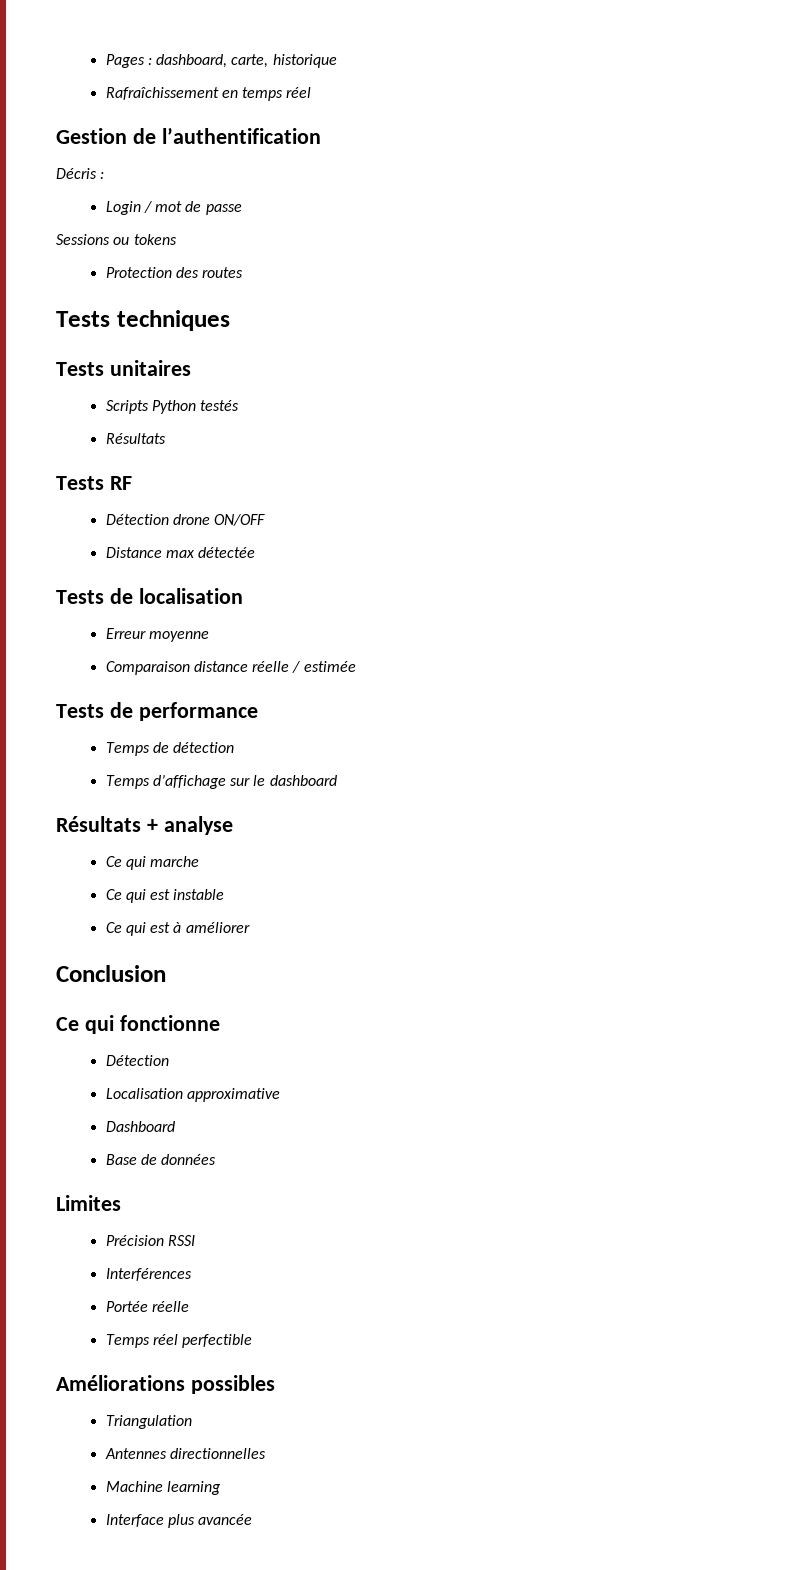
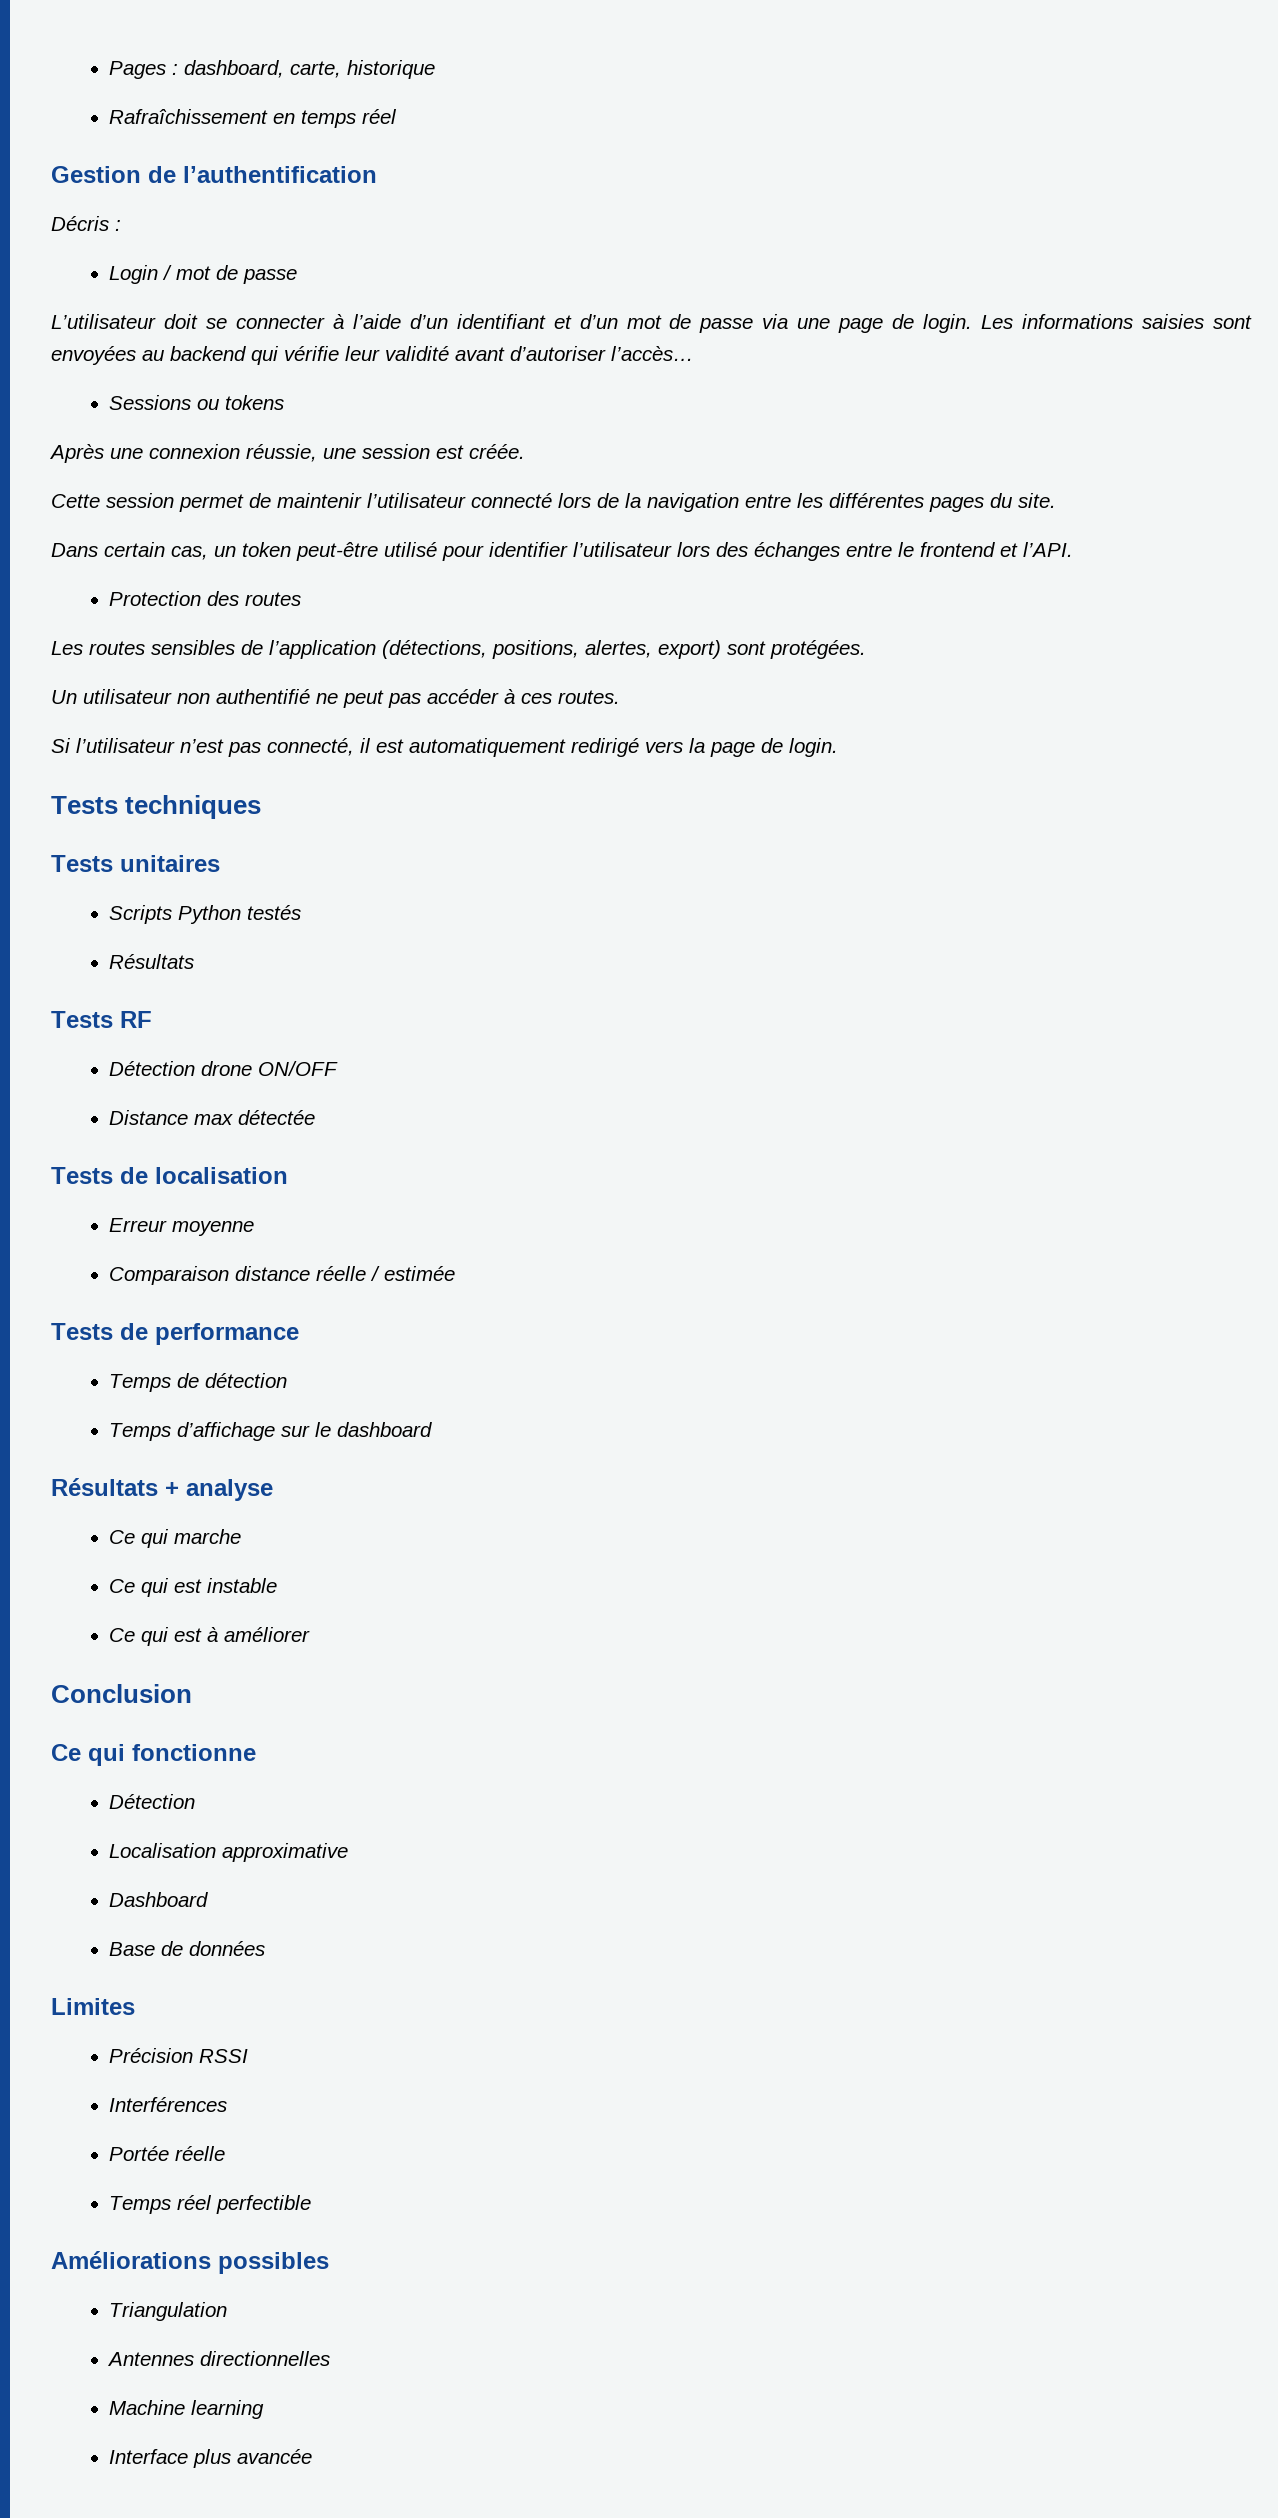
[56,234,177,245] [105,267,244,278] Sessions ou tokens // Protection des routes -> [51,314,1253,333] [51,346,694,365] [109,395,285,410] [49,444,525,463] [51,493,1056,512] [51,542,1073,561] [109,591,302,606] [51,640,866,659] [51,689,620,708] [51,738,838,757] L’utilisateur doit se connecter à l’aide d’un identifiant et d’un mot de passe via une page de login. Les informations saisies sont envoyées au backend qui vérifie leur validité avant d’autoriser l’accès… // Sessions ou tokens // Après une connexion réussie, une session est créée. // Cette session permet de maintenir l’utilisateur connecté lors de la navigation entre les différentes pages du site. // Dans certain cas, un token peut-être utilisé pour identifier l’utilisateur lors des échanges entre le frontend et l’API. // Protection des routes // Les routes sensibles de l’application (détections, positions, alertes, export) sont protégées. // Un utilisateur non authentifié ne peut pas accéder à ces routes. // Si l’utilisateur n’est pas connecté, il est automatiquement redirigé vers la page de login.

